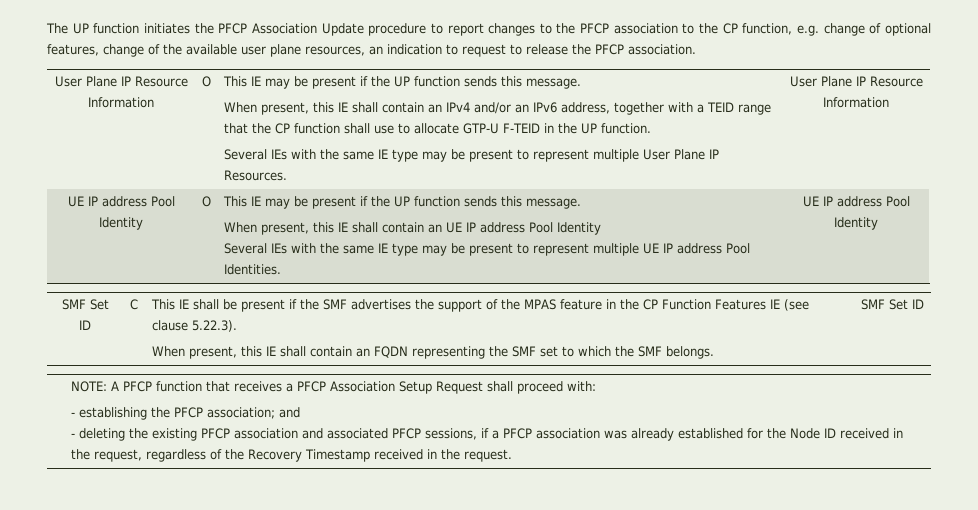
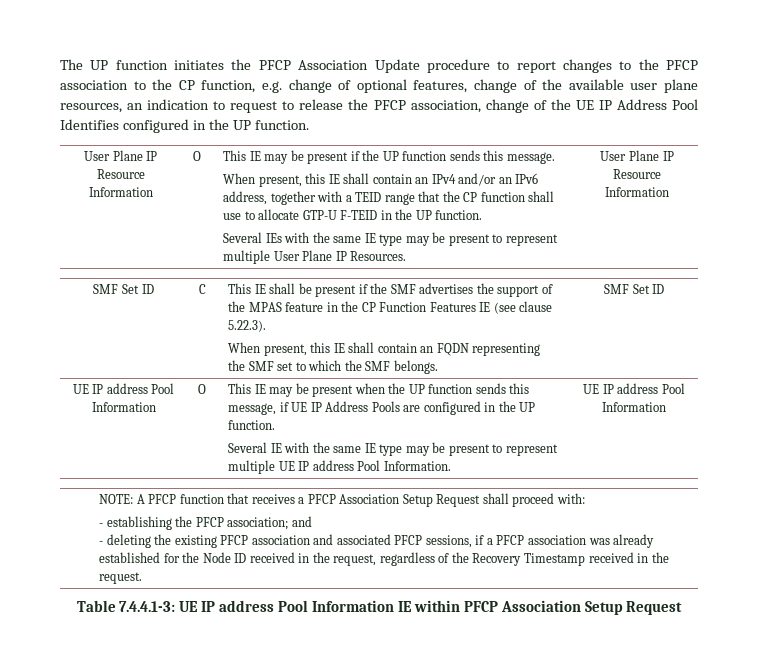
[628,44,696,55] association. -> [410,99,698,113] [60,119,309,133] association, change of the UE IP Address Pool Identifies configured in the UP function.
[67,196,175,207] [99,217,143,230] [201,196,211,207] [222,196,581,209] [223,222,601,235] [223,243,750,256] [223,264,281,275] [802,196,910,207] [834,217,878,230] // UE IP address Pool Identity | O | This IE may be present if the UP function sends this message. // When present, this IE shall contain an UE IP address Pool Identity // Several IEs with the same IE type may be present to represent multiple UE IP address Pool Identities. | UE IP address Pool Identity -> (669, 192) none
(924, 304) none -> [72,383,175,394] [91,402,156,412] [198,384,206,394] [228,383,530,397] [228,401,536,415] [228,420,276,430] [228,442,558,456] [228,460,451,474] [583,383,685,394] [602,402,666,412] // UE IP address Pool Information | O | This IE may be present when the UP function sends this message, if UE IP Address Pools are configured in the UP function. // Several IE with the same IE type may be present to represent multiple UE IP address Pool Information. | UE IP address Pool Information
(513, 455) none -> [76,600,683,615] // Table 7.4.4.1-3: UE IP address Pool Information IE within PFCP Association Setup Request

